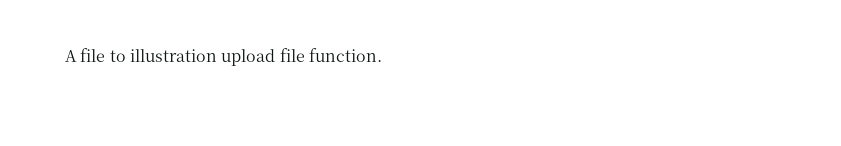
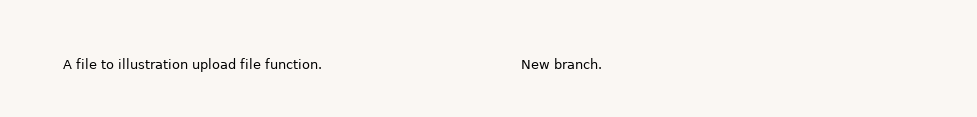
(382, 55) none -> [521,58,602,69] // New branch.

